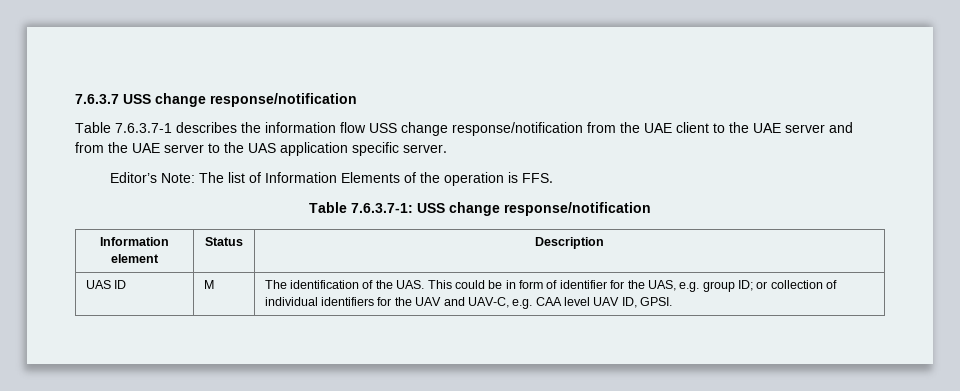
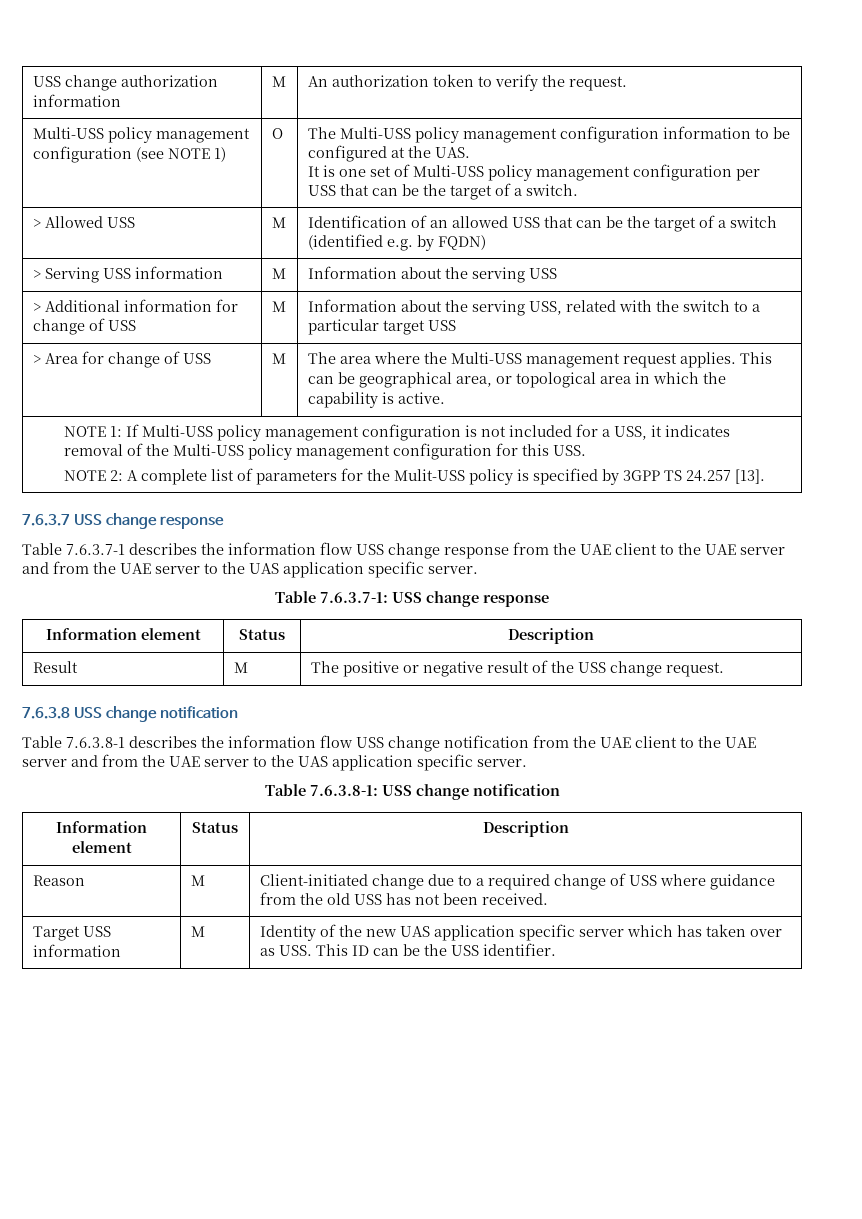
(75, 99) none -> [32,75,218,91] [32,94,121,107] [271,76,286,87] [307,74,627,91] [32,127,250,143] [32,146,226,163] [271,128,283,139] [307,126,790,143] [307,145,470,162] [307,164,760,181] [307,183,578,200] [32,216,135,228] [271,217,286,228] [307,215,777,232] [307,234,486,251] [32,266,223,283] [271,268,286,279] [307,266,557,283] [32,299,238,312] [32,318,136,335] [271,301,286,312] [307,299,760,316] [307,319,456,335] [32,351,211,368] [271,353,286,364] [307,352,772,368] [307,372,726,388] [307,392,445,408] [63,424,730,441] [63,443,586,460] [63,468,765,485] USS change authorization information | M | An authorization token to verify the request. // Multi-USS policy management configuration (see NOTE 1) | O | The Multi-USS policy management configuration information to be configured at the UAS. // It is one set of Multi-USS policy management configuration per USS that can be the target of a switch. // > Allowed USS | M | Identification of an allowed USS that can be the target of a switch (identified e.g. by FQDN) // > Serving USS information | M | Information about the serving USS // > Additional information for change of USS | M | Information about the serving USS, related with the switch to a particular target USS // > Area for change of USS | M | The area where the Multi-USS management request applies. This can be geographical area, or topological area in which the capability is active. // NOTE 1: If Multi-USS policy management configuration is not included for a USS, it indicates removal of the Multi-USS policy management configuration for this USS. // NOTE 2: A complete list of parameters for the Mulit-USS policy is specified by 3GPP TS 24.257 [13]. //
[210,93,357,107] response/notification -> [159,516,224,529] response
[452,122,583,136] response/notification -> [444,547,509,559] response
[110,172,554,186] // Editor’s Note: The list of Information Elements of the operation is FFS. -> (478, 570) none
[504,202,651,216] [100,237,169,246] [111,254,159,263] [205,237,243,246] [535,237,604,249] [85,280,127,289] [203,280,214,289] [264,280,838,292] [264,297,673,309] response/notification // Information element | Status | Description // UAS ID | M | The identification of the UAS. This could be in form of identifier for the UAS, e.g. group ID; or collection of individual identifiers for the UAV and UAV-C, e.g. CAA level UAV ID, GPSI. -> [483,595,549,607] [45,628,201,640] [239,629,285,640] [508,628,594,644] [32,661,78,673] [233,662,248,673] [310,660,724,677] [22,706,238,722] [22,735,756,752] [22,754,527,771] [264,784,560,800] [56,821,147,833] [71,841,132,853] [192,822,238,833] [482,821,569,837] [32,875,85,886] [190,875,205,886] [259,873,775,890] [259,892,548,905] [32,926,111,941] [32,944,121,957] [190,926,205,937] [259,924,782,941] [259,943,556,956] response // Information element | Status | Description // Result | M | The positive or negative result of the USS change request. // 7.6.3.8 USS change notification // Table 7.6.3.8-1 describes the information flow USS change notification from the UAE client to the UAE server and from the UAE server to the UAS application specific server. // Table 7.6.3.8-1: USS change notification // Information element | Status | Description // Reason | M | Client-initiated change due to a required change of USS where guidance from the old USS has not been received. // Target USS information | M | Identity of the new UAS application specific server which has taken over as USS. This ID can be the USS identifier.

